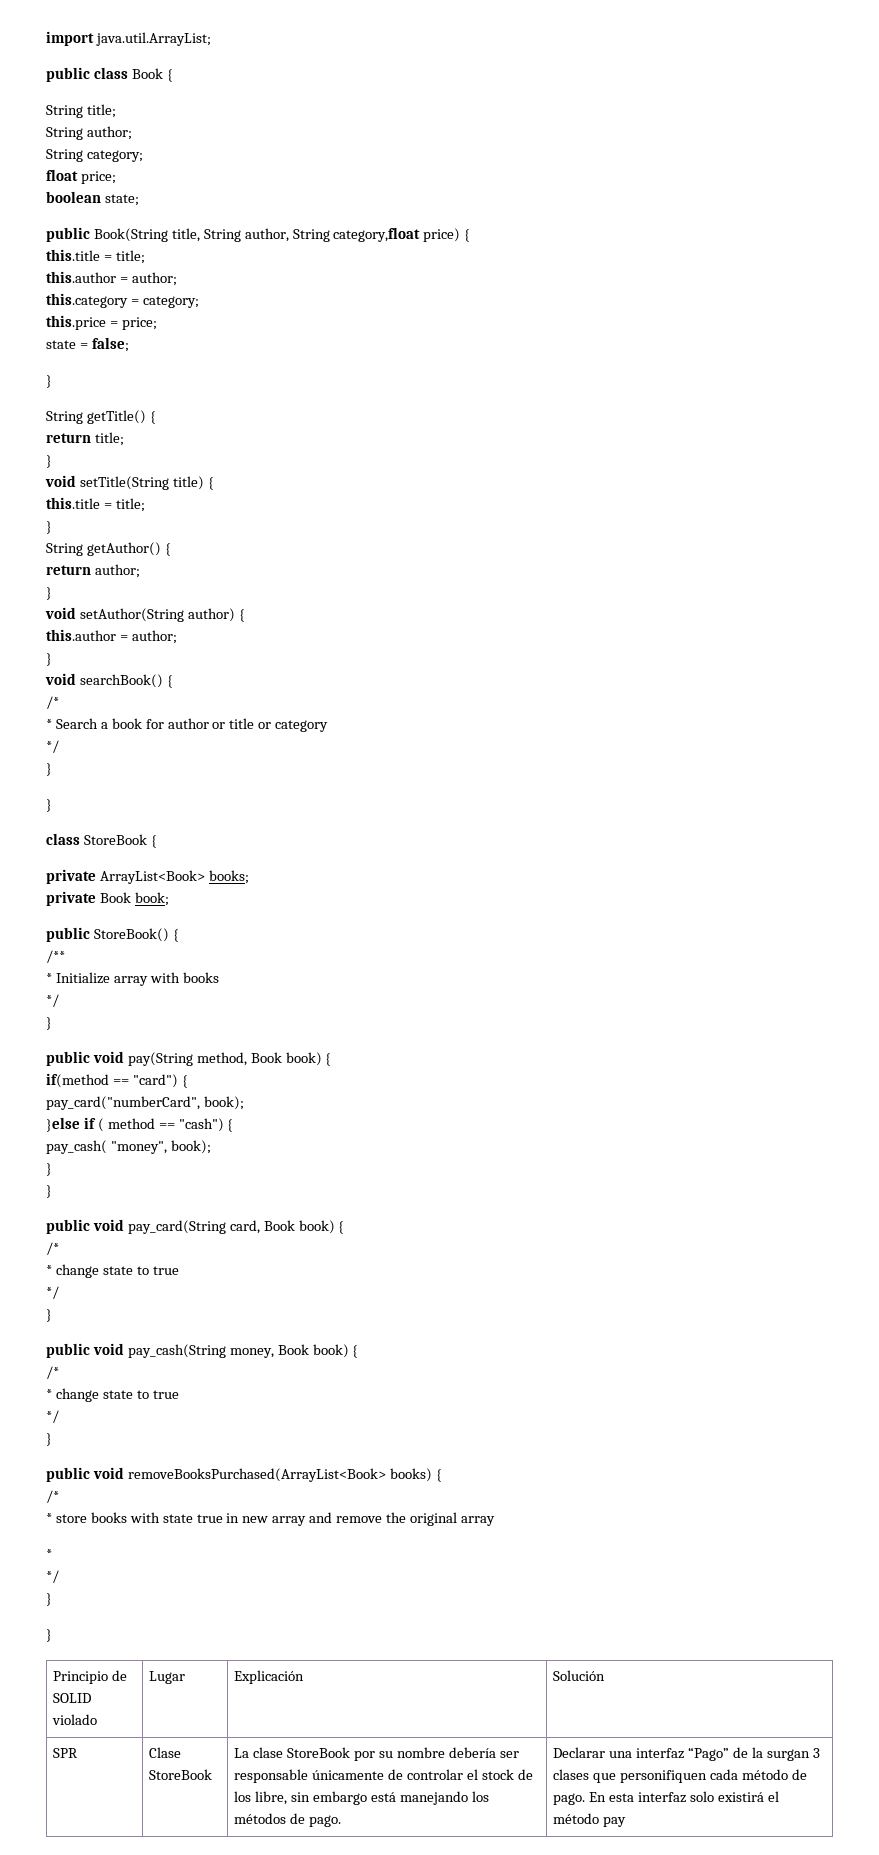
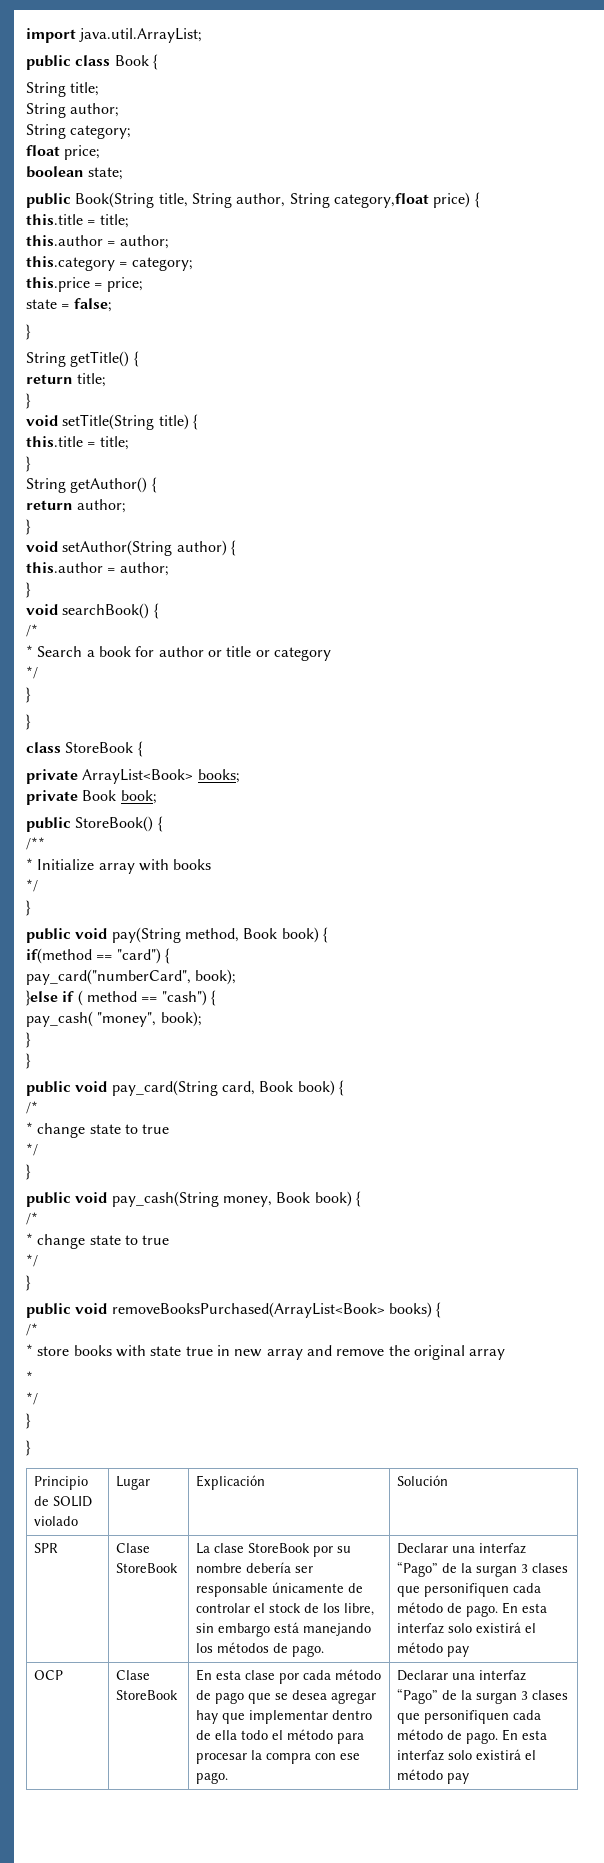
(627, 1822) none -> [34,1670,64,1680] [116,1670,151,1680] [116,1690,179,1700] [196,1669,382,1684] [196,1690,377,1704] [196,1710,373,1724] [196,1729,365,1744] [196,1750,361,1764] [196,1772,229,1784] [397,1670,527,1681] [397,1688,569,1704] [397,1710,542,1724] [397,1729,548,1744] [397,1749,537,1761] [397,1769,470,1784] // OCP | Clase StoreBook | En esta clase por cada método de pago que se desea agregar hay que implementar dentro de ella todo el método para procesar la compra con ese pago. | Declarar una interfaz “Pago” de la surgan 3 clases que personifiquen cada método de pago. En esta interfaz solo existirá el método pay

